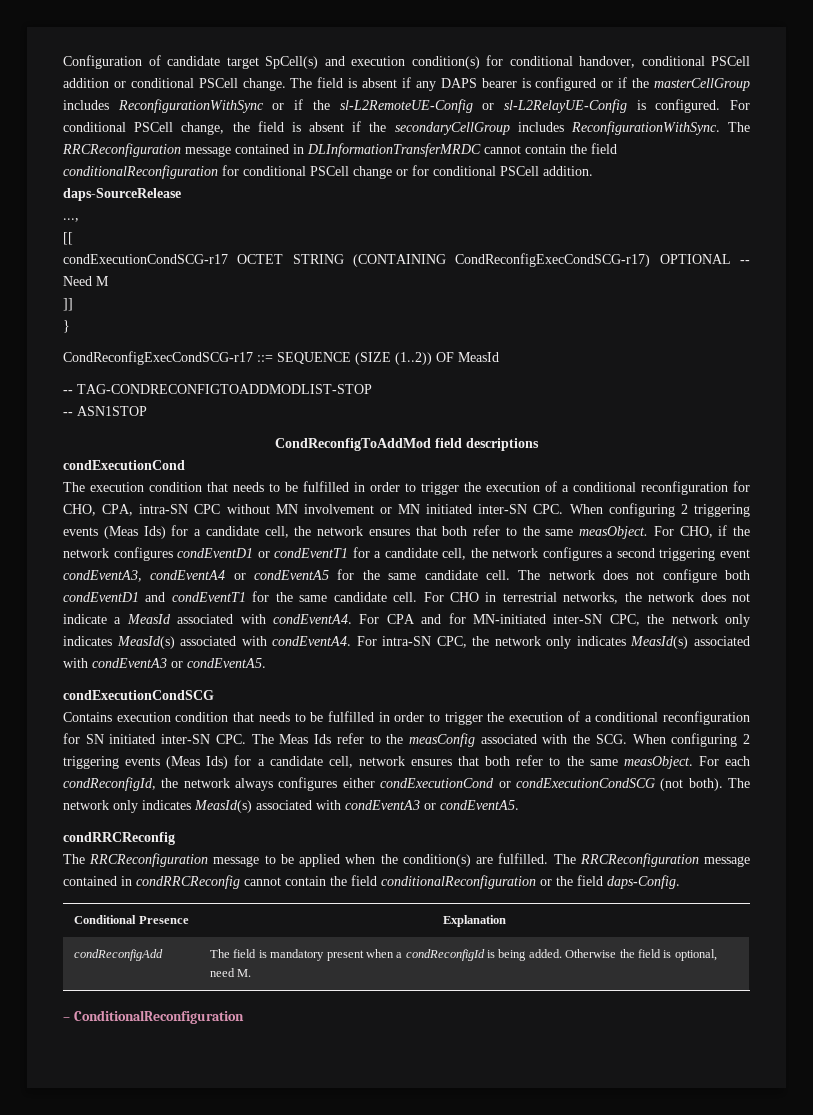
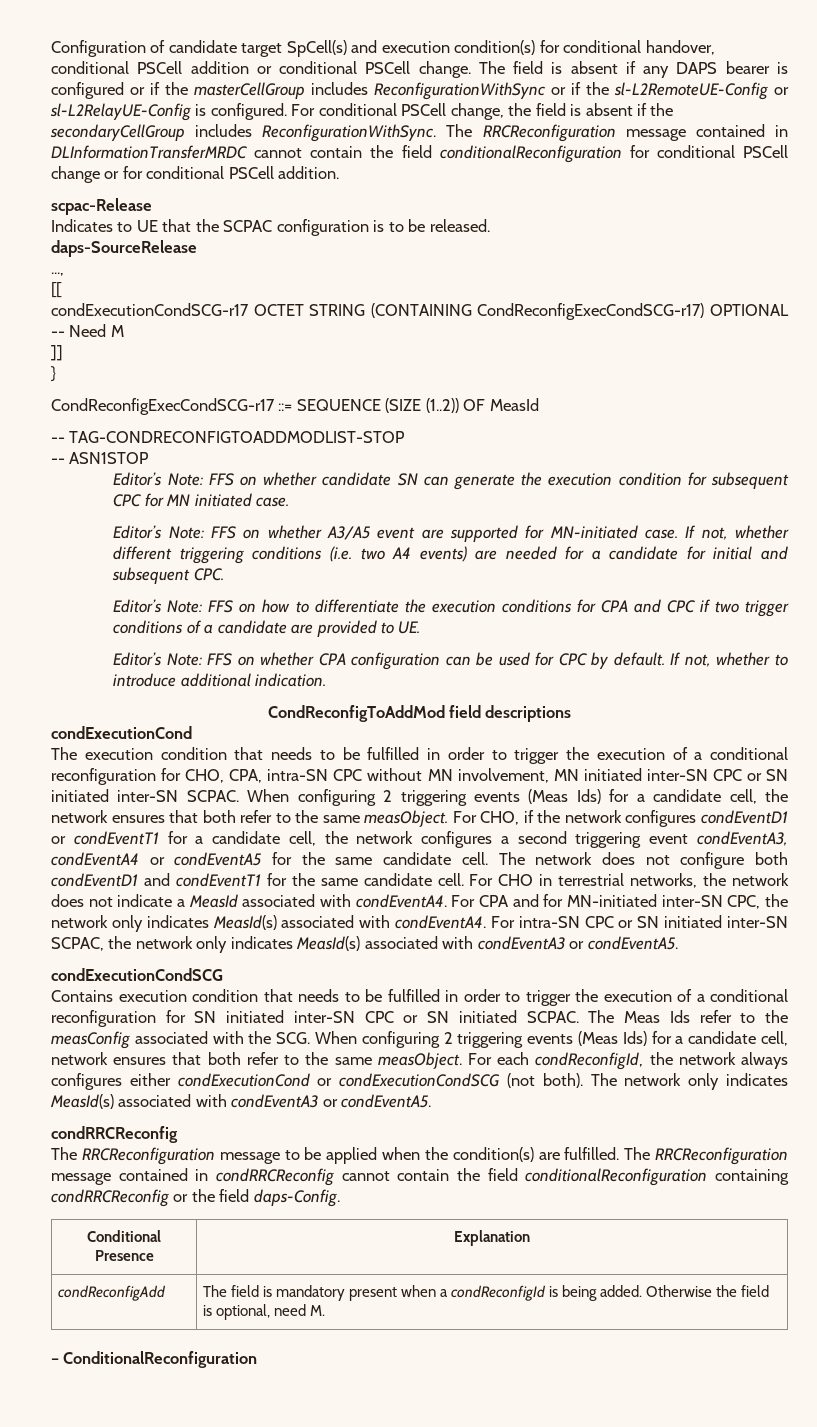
(593, 171) none -> [51,198,152,215] [51,219,490,236] // scpac-Release // Indicates to UE that the SCPAC configuration is to be released.
(147, 411) none -> [113,472,789,490] [113,493,290,507] [113,525,789,542] [113,546,788,564] [112,567,224,584] [113,599,790,617] [113,620,421,637] [113,652,788,670] [113,673,327,687] // Editor’s Note: FFS on whether candidate SN can generate the execution condition for subsequent CPC for MN initiated case. // Editor’s Note: FFS on whether A3/A5 event are supported for MN-initiated case. If not, whether different triggering conditions (i.e. two A4 events) are needed for a candidate for initial and subsequent CPC. // Editor’s Note: FFS on how to differentiate the execution conditions for CPA and CPC if two trigger conditions of a candidate are provided to UE. // Editor’s Note: FFS on whether CPA configuration can be used for CPC by default. If not, whether to introduce additional indication.
[303,504,392,514] involvement or -> [457,768,549,783] involvement,
[533,504,564,514] CPC. -> [712,769,788,781] [51,789,239,802] CPC or SN initiated inter-SN SCPAC.
[436,636,467,648] CPC, -> [584,915,788,928] [51,937,104,951] CPC or SN initiated inter-SN SCPAC,
[215,734,246,744] CPC. -> [364,1010,579,1023] CPC or SN initiated SCPAC.
(536, 882) none -> [715,1169,790,1185] [51,1189,169,1207] containing condRRCReconfig

